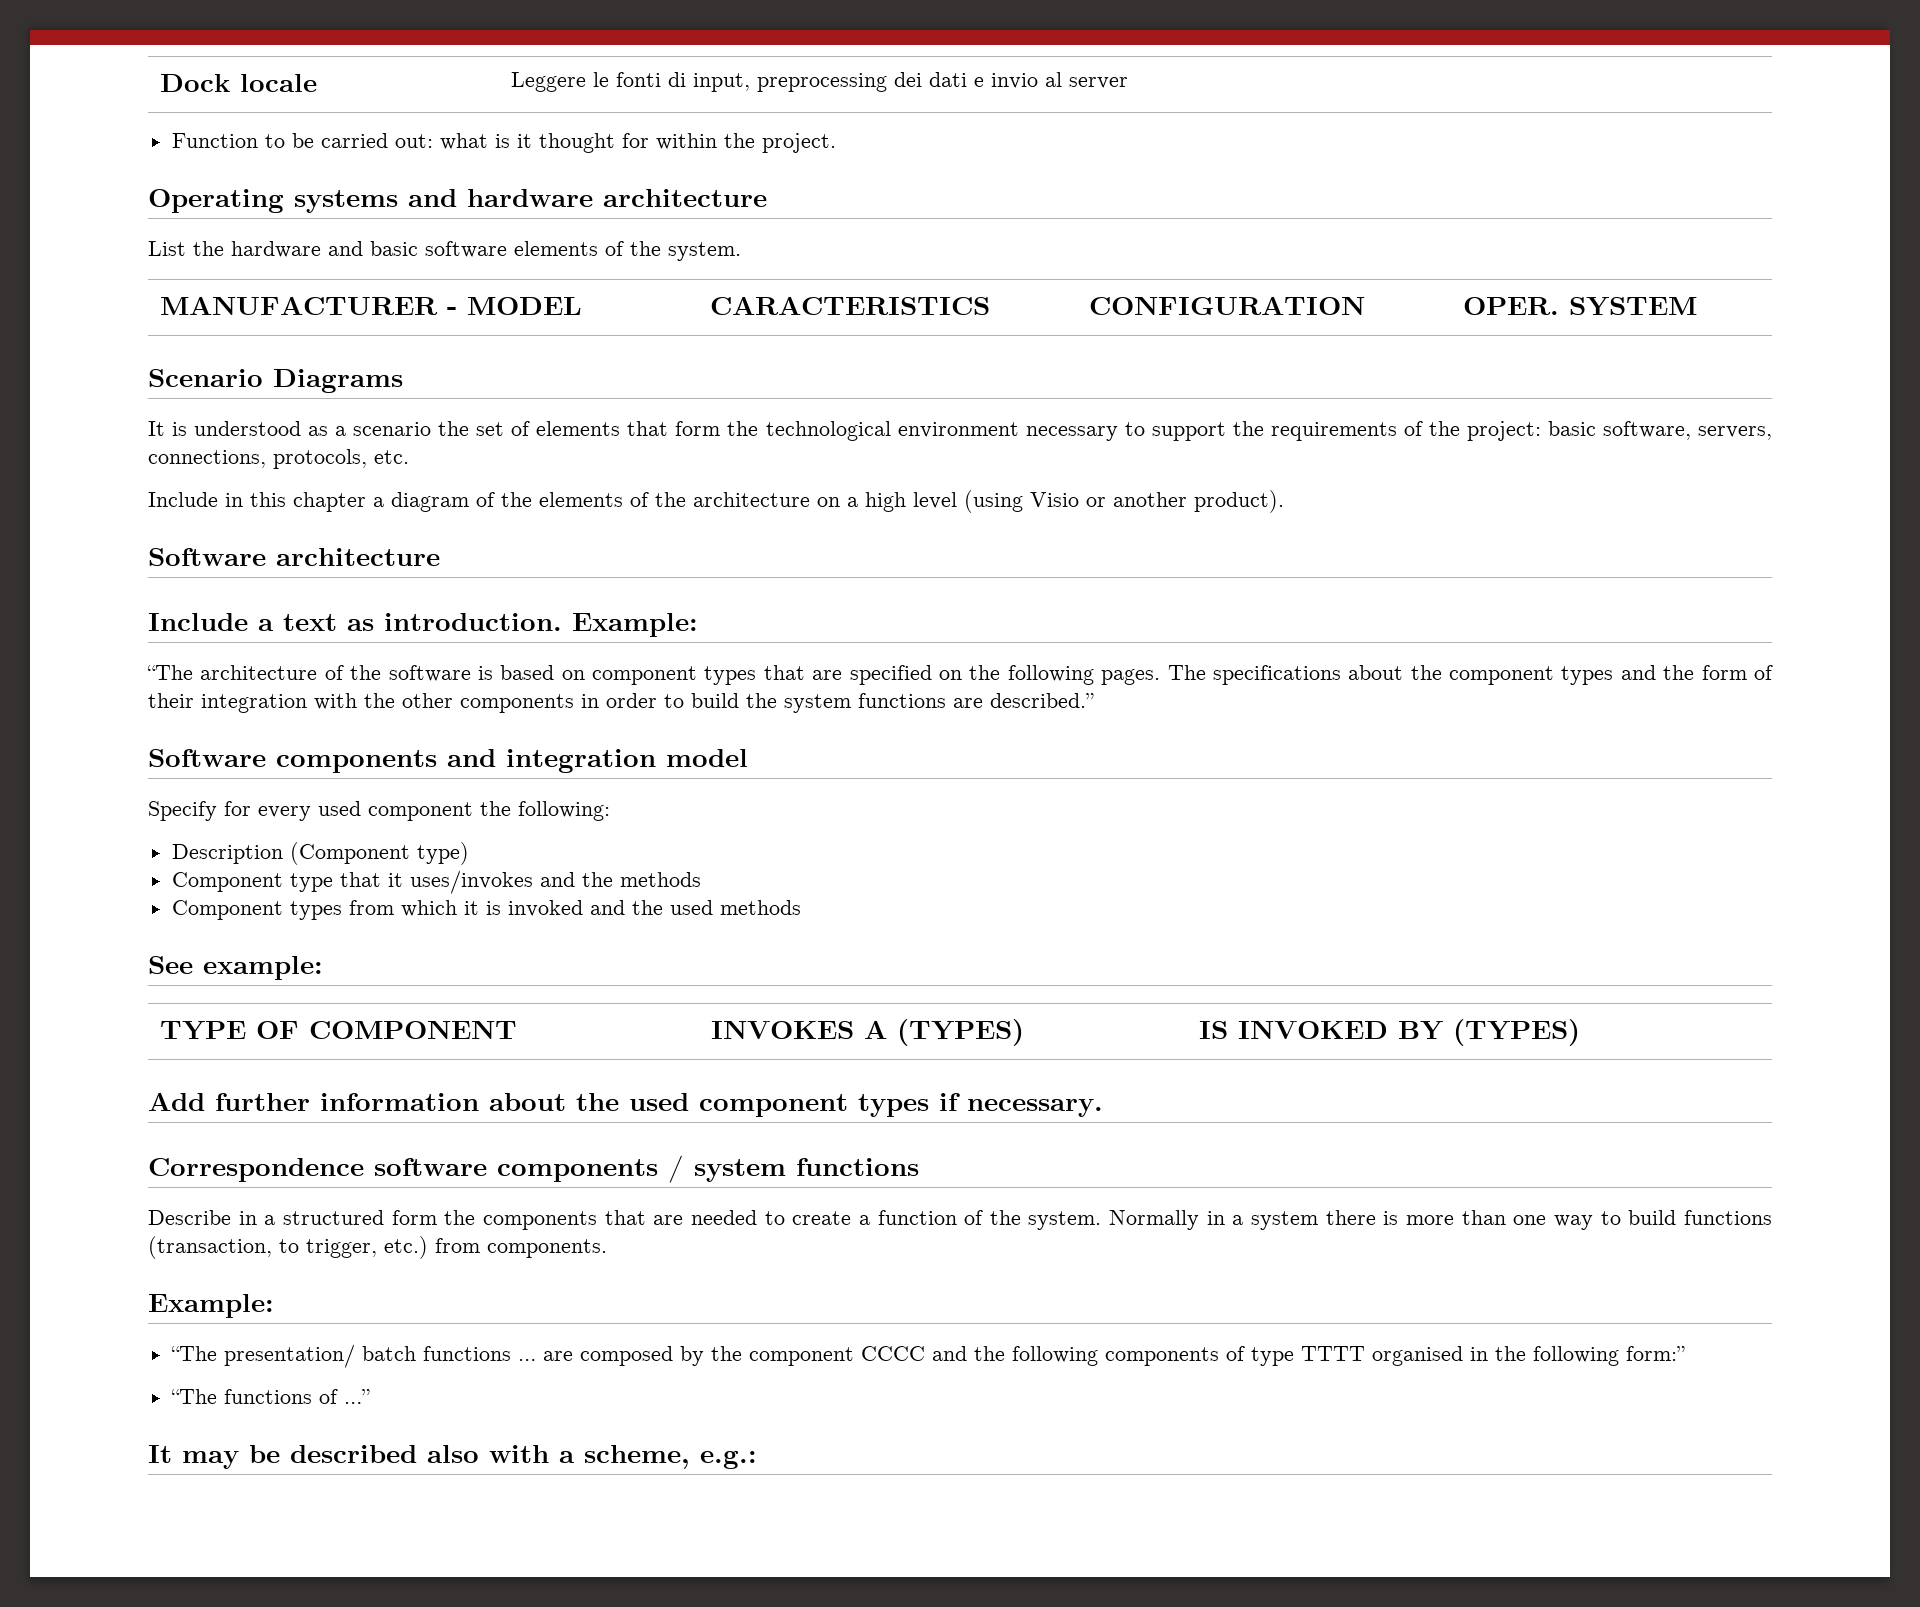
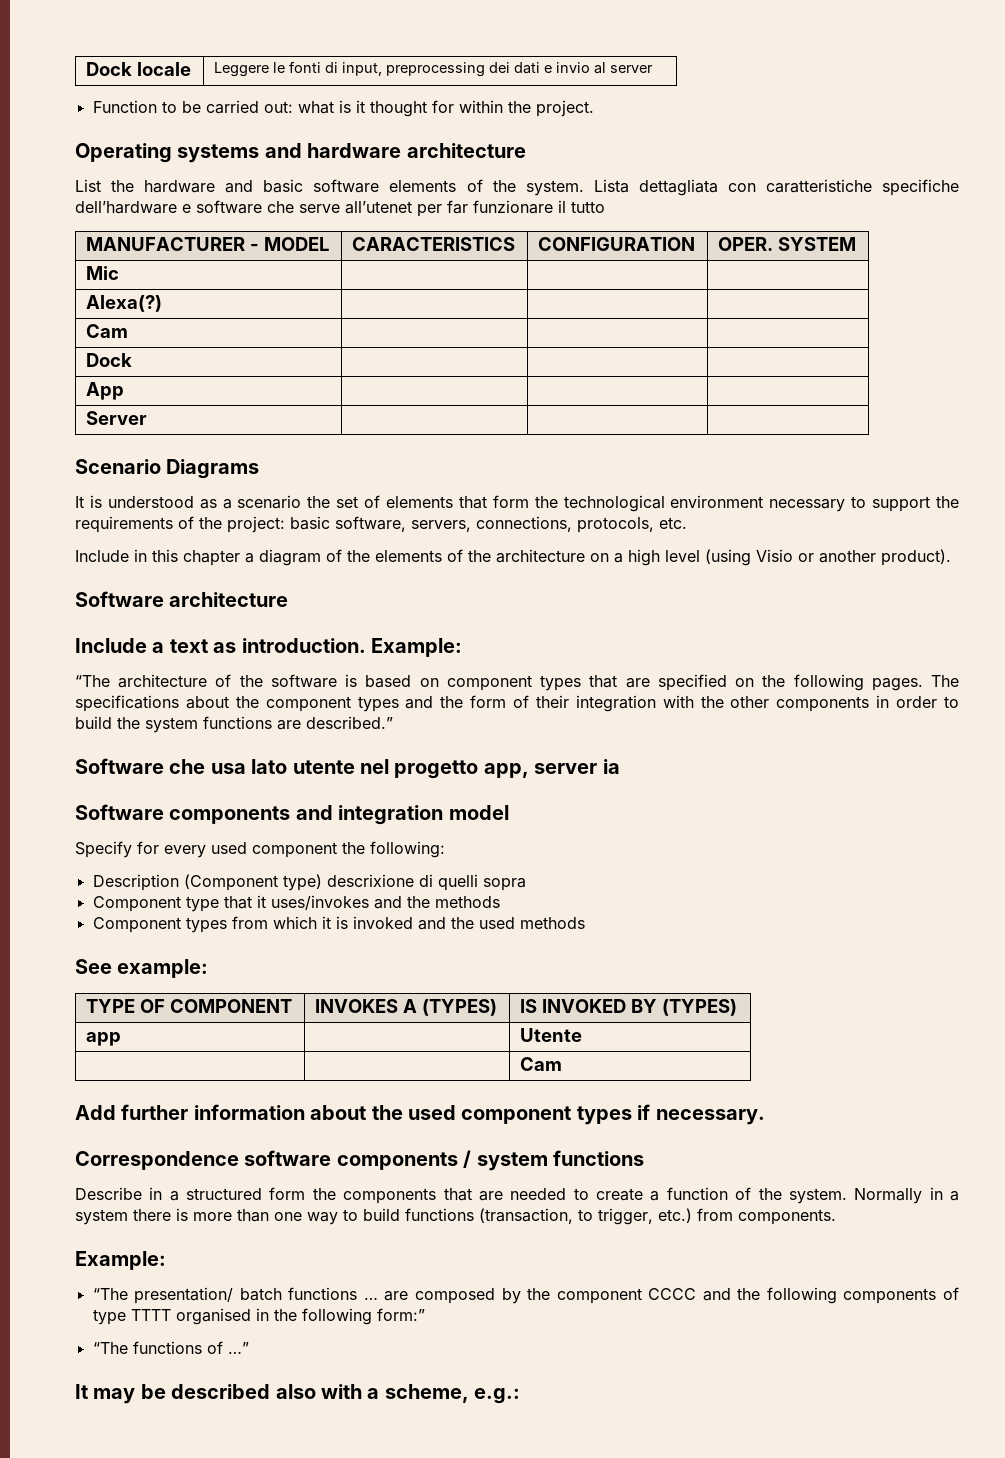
(741, 251) none -> [593,179,959,196] [75,200,605,217] Lista dettagliata con caratteristiche specifiche dell’hardware e software che serve all’utenet per far funzionare il tutto
(1697, 306) none -> [86,266,120,280] [86,295,163,312] [86,324,129,338] [86,353,133,367] [86,382,125,400] [86,411,148,425] // Mic | | | // Alexa(?) | | | // Cam | | | // Dock | | | // App | | | // Server | | |
(1094, 700) none -> [75,758,620,779] // Software che usa lato utente nel progetto app, server ia
(469, 853) none -> [326,874,526,891] descrixione di quelli sopra
(1580, 1032) none -> [86,1032,122,1046] [520,1028,583,1042] [520,1057,563,1071] // app | | Utente // | | Cam

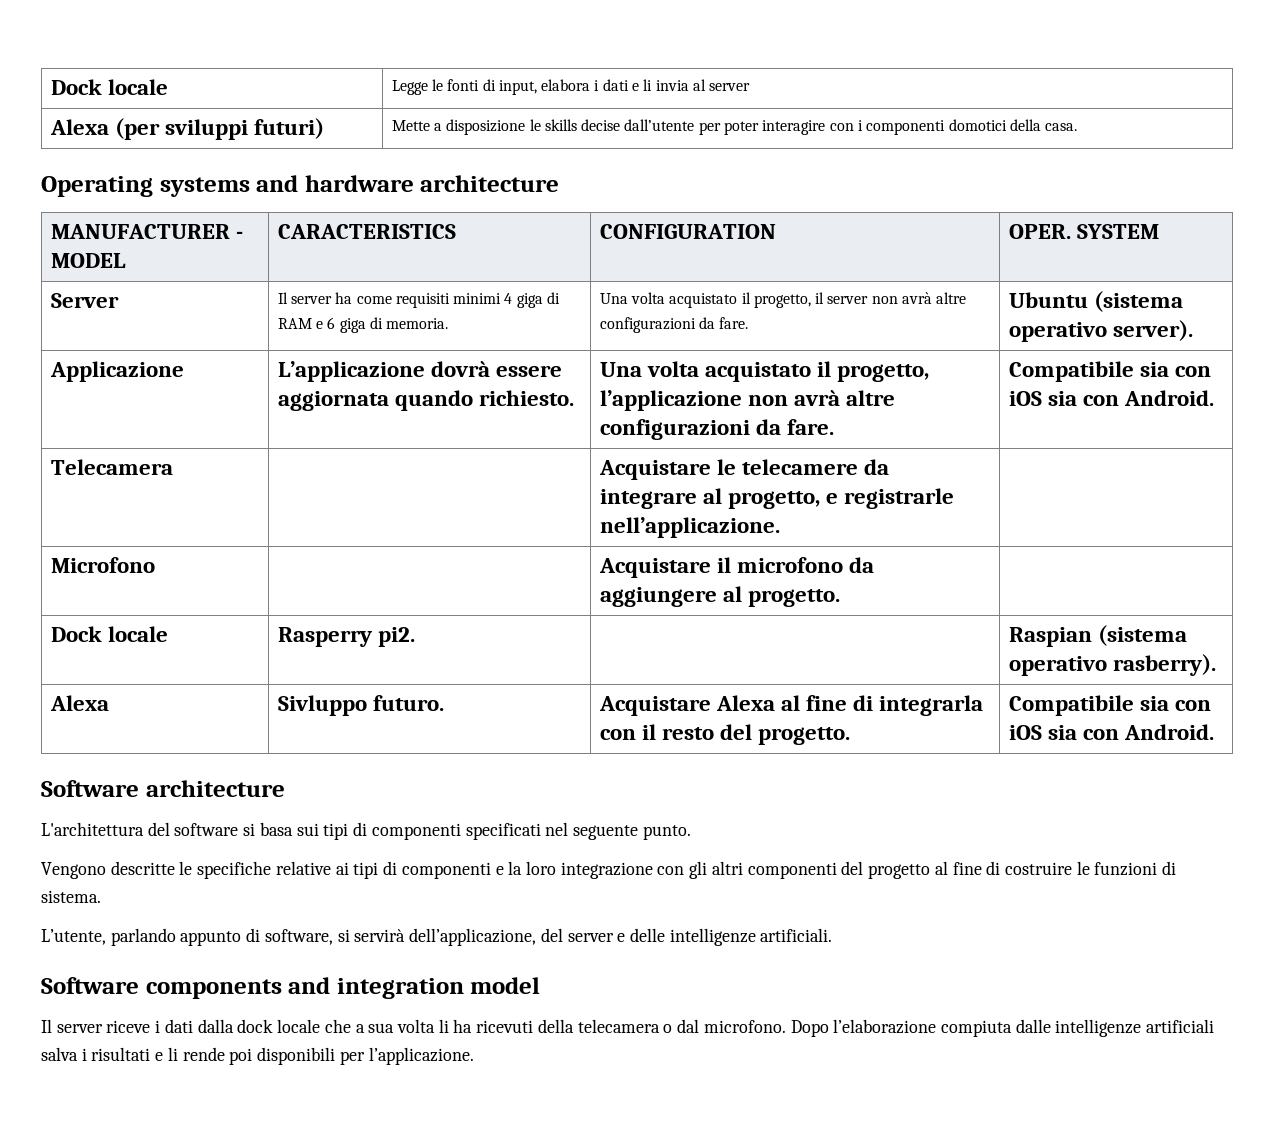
[86,62,192,76] [214,62,270,77] Dock locale | Leggere -> [50,79,168,95] [391,80,428,95] Dock locale | Legge
[386,62,654,77] [92,100,594,117] preprocessing dei dati e invio al server // Function to be carried out: what is it thought for within the project. -> [541,79,751,91] [49,118,324,140] [391,119,1078,135] elabora i dati e li invia al server // Alexa (per sviluppi futuri) | Mette a disposizione le skills decise dall’utente per poter interagire con i componenti domotici della casa.
[75,179,959,196] [75,200,605,217] // List the hardware and basic software elements of the system. Lista dettagliata con caratteristiche specifiche dell’hardware e software che serve all’utenet per far funzionare il tutto -> (560, 183) none
[86,266,120,280] [86,295,163,312] [86,324,129,338] [86,353,133,367] [86,382,125,400] [86,411,148,425] [75,459,260,479] [75,495,960,512] [75,516,687,533] [75,549,951,566] [75,591,289,607] [75,638,462,657] [75,674,960,691] [75,695,959,712] [75,716,393,733] [75,758,620,779] Mic | | | // Alexa(?) | | | // Cam | | | // Dock | | | // App | | | // Server | | | // Scenario Diagrams // It is understood as a scenario the set of elements that form the technological environment necessary to support the requirements of the project: basic software, servers, connections, protocols, etc. // Include in this chapter a diagram of the elements of the architecture on a high level (using Visio or another product). // Software architecture // Include a text as introduction. Example: // “The architecture of the software is based on component types that are specified on the following pages. The specifications about the component types and the form of their integration with the other components in order to build the system functions are described.” // Software che usa lato utente nel progetto app, server ia -> [50,293,119,308] [277,292,561,308] [277,317,449,333] [599,292,967,308] [599,317,749,333] [1008,291,1183,312] [1008,320,1193,342] [49,361,184,382] [277,361,562,382] [277,390,574,411] [599,361,929,382] [599,390,895,411] [599,419,834,440] [1008,361,1211,382] [1008,390,1214,406] [50,459,173,475] [598,459,889,480] [599,488,954,509] [599,517,780,538] [50,557,155,573] [598,557,874,578] [599,586,840,607] [50,626,168,642] [277,627,415,647] [1008,625,1187,647] [1008,654,1216,676] [49,695,109,711] [277,695,444,716] [598,695,983,716] [599,724,850,745] [1008,695,1211,716] [1008,724,1214,740] [41,780,285,797] [41,822,691,840] [41,861,1177,879] [41,890,101,903] [41,928,833,946] Server | Il server ha come requisiti minimi 4 giga di RAM e 6 giga di memoria. | Una volta acquistato il progetto, il server non avrà altre configurazioni da fare. | Ubuntu (sistema operativo server). // Applicazione | L’applicazione dovrà essere aggiornata quando richiesto. | Una volta acquistato il progetto, l’applicazione non avrà altre configurazioni da fare. | Compatibile sia con iOS sia con Android. // Telecamera | | Acquistare le telecamere da integrare al progetto, e registrarle nell’applicazione. | // Microfono | | Acquistare il microfono da aggiungere al progetto. | // Dock locale | Rasperry pi2. | | Raspian (sistema operativo rasberry). // Alexa | Sivluppo futuro. | Acquistare Alexa al fine di integrarla con il resto del progetto. | Compatibile sia con iOS sia con Android. // Software architecture // L'architettura del software si basa sui tipi di componenti specificati nel seguente punto. // Vengono descritte le specifiche relative ai tipi di componenti e la loro integrazione con gli altri componenti del progetto al fine di costruire le funzioni di sistema. // L’utente, parlando appunto di software, si servirà dell’applicazione, del server e delle intelligenze artificiali.
[75,841,445,858] [92,874,526,891] [92,895,500,912] [92,916,585,933] [75,959,209,978] [86,999,293,1013] [315,999,498,1016] [520,999,738,1016] [86,1032,122,1046] [520,1028,583,1042] [520,1057,563,1071] [75,1104,765,1125] [75,1150,644,1171] [75,1187,959,1204] [75,1208,836,1225] [75,1251,166,1270] [92,1287,959,1304] [92,1308,425,1325] [92,1341,249,1354] [75,1384,521,1404] Specify for every used component the following: // Description (Component type) descrixione di quelli sopra // Component type that it uses/invokes and the methods // Component types from which it is invoked and the used methods // See example: // TYPE OF COMPONENT | INVOKES A (TYPES) | IS INVOKED BY (TYPES) // app | | Utente // | | Cam // Add further information about the used component types if necessary. // Correspondence software components / system functions // Describe in a structured form the components that are needed to create a function of the system. Normally in a system there is more than one way to build functions (transaction, to trigger, etc.) from components. // Example: // “The presentation/ batch functions … are composed by the component CCCC and the following components of type TTTT organised in the following form:” // “The functions of …” // It may be described also with a scheme, e.g.: -> [41,1019,1215,1037] [41,1047,474,1065] Il server riceve i dati dalla dock locale che a sua volta li ha ricevuti della telecamera o dal microfono. Dopo l’elaborazione compiuta dalle intelligenze artificiali salva i risultati e li rende poi disponibili per l’applicazione.

